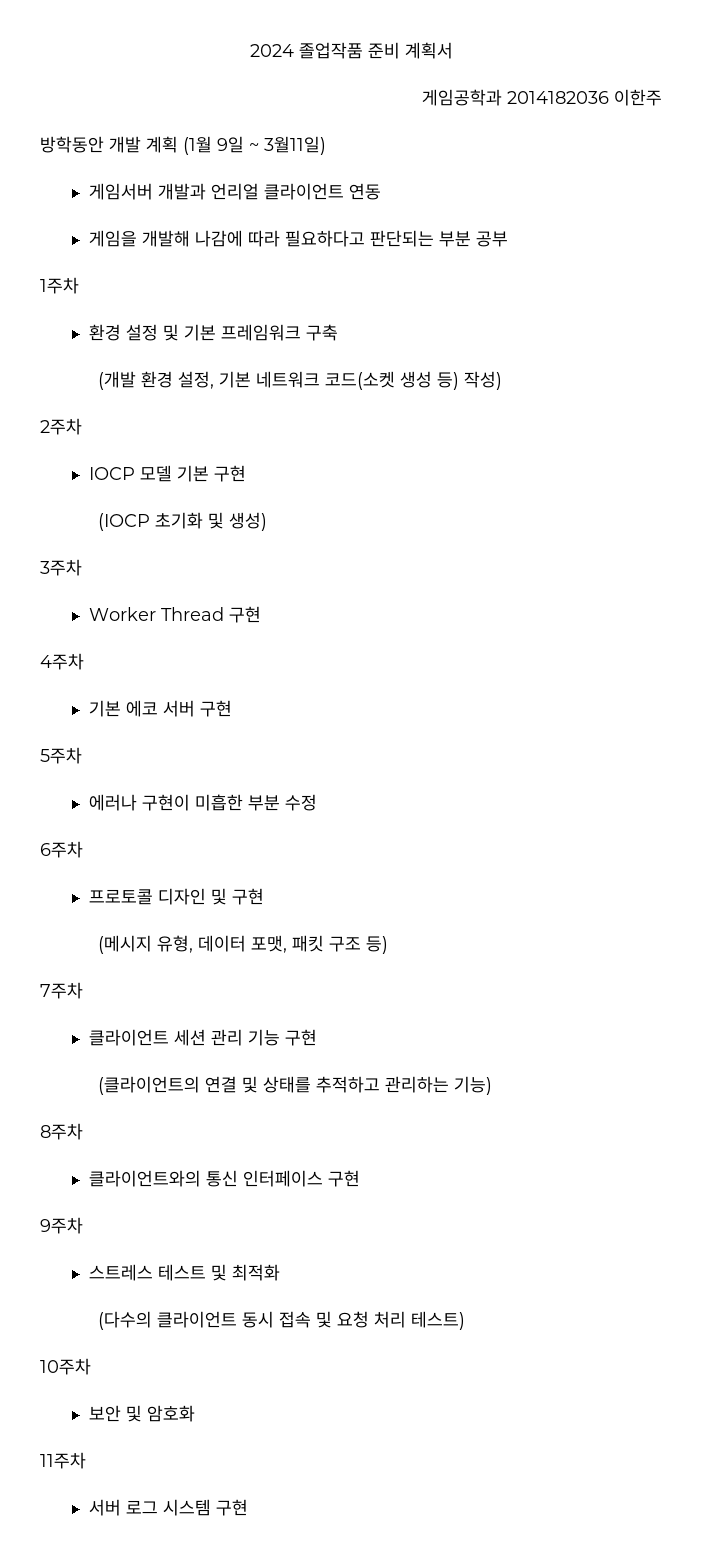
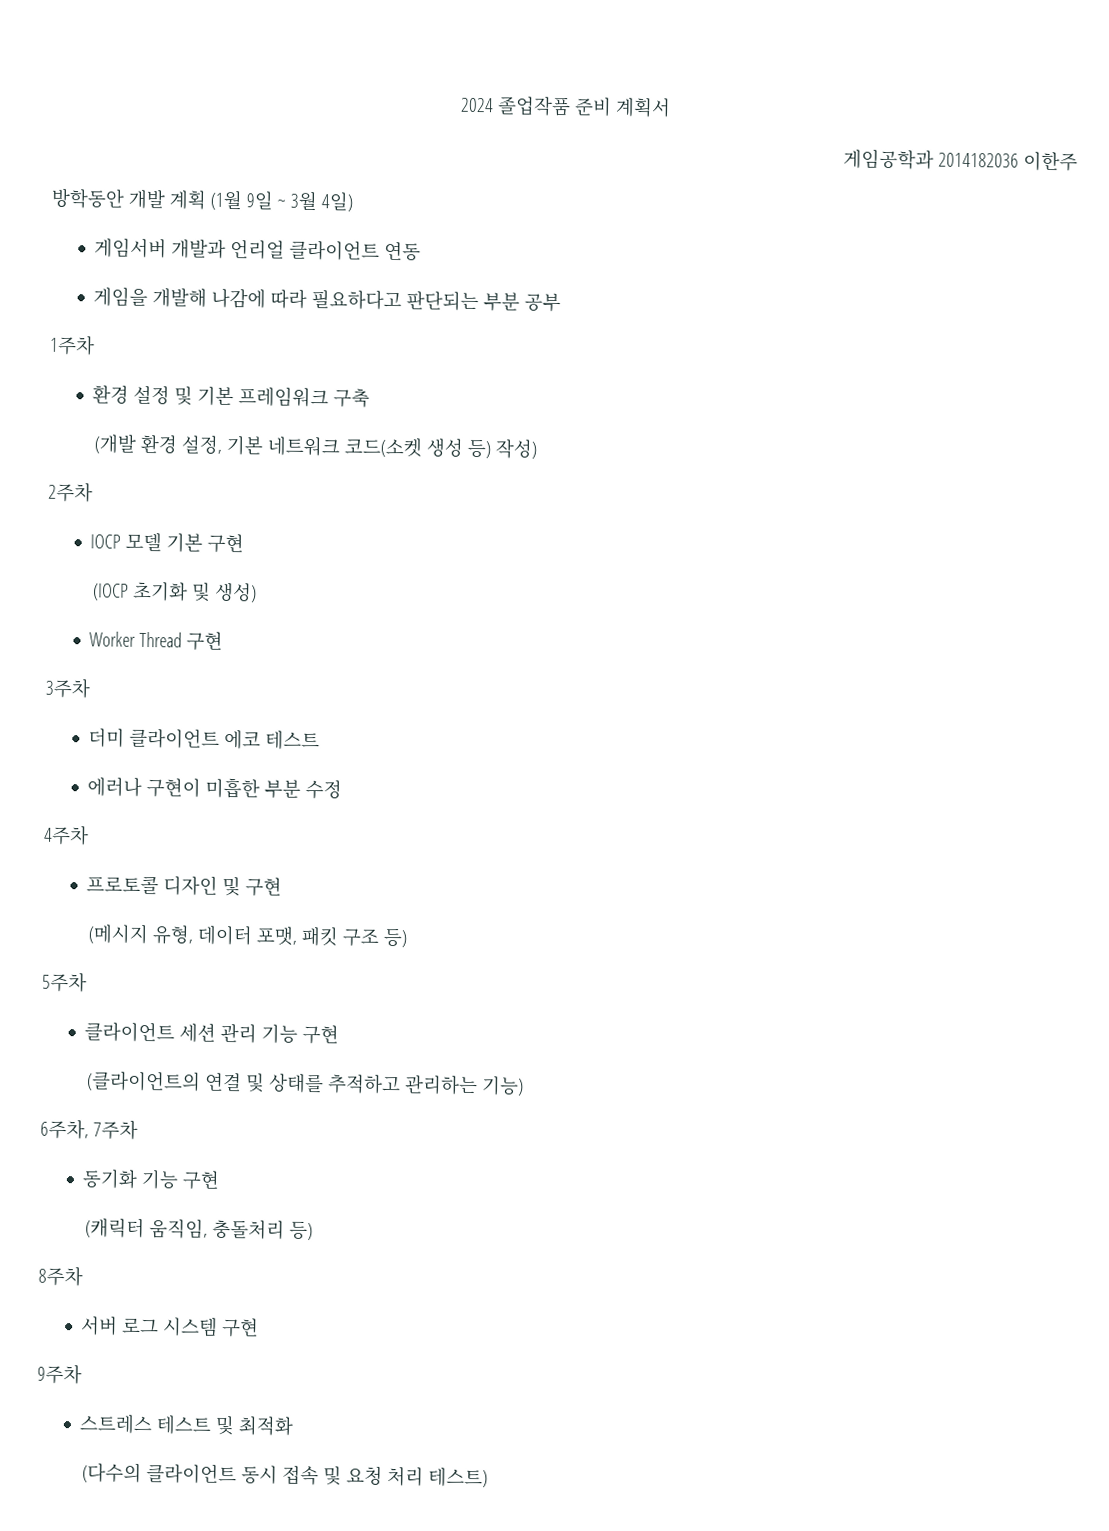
[264,136,326,155] 3월11일) -> [289,190,353,212] 3월 4일)
[40,559,82,576] // 3주차 -> (258, 592) none
[40,653,84,670] [88,700,232,717] [40,747,82,764] 4주차 // 기본 에코 서버 구현 // 5주차 -> [45,677,91,699] [88,727,321,751] 3주차 // 더미 클라이언트 에코 테스트
[40,841,83,858] 6주차 -> [43,824,89,846] 4주차
[40,982,83,999] 7주차 -> [42,971,87,993] 5주차
[40,1123,83,1140] [88,1170,323,1187] 8주차 // 클라이언트와의 통신 인터페이스 -> [40,1118,138,1140] [82,1169,221,1190] [85,1217,314,1241] [38,1265,83,1287] [81,1316,219,1337] 6주차, 7주차 // 동기화 기능 구현 // (캐릭터 움직임, 충돌처리 등) // 8주차 // 서버 로그 시스템
[40,1358,91,1375] [88,1405,195,1422] [40,1452,86,1469] [88,1499,248,1516] // 10주차 // 보안 및 암호화 // 11주차 // 서버 로그 시스템 구현 -> (489, 1477) none

